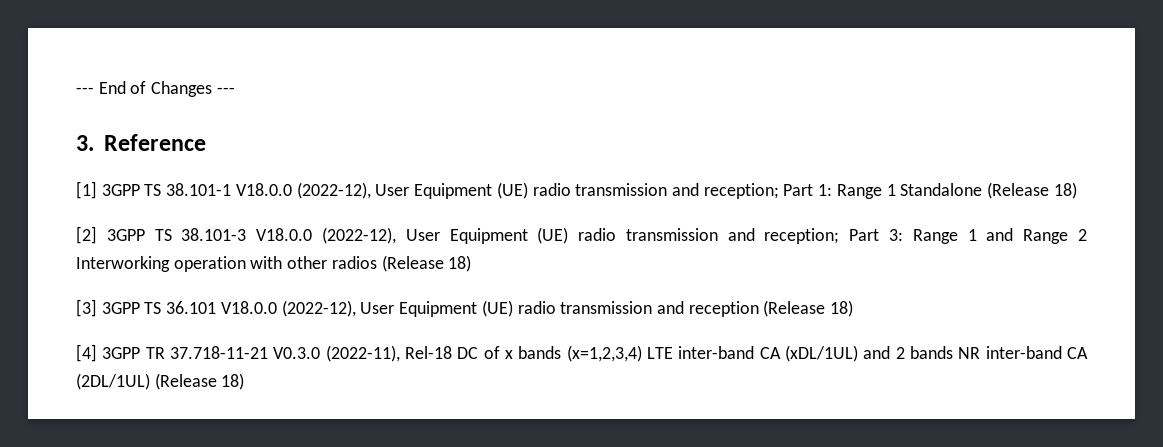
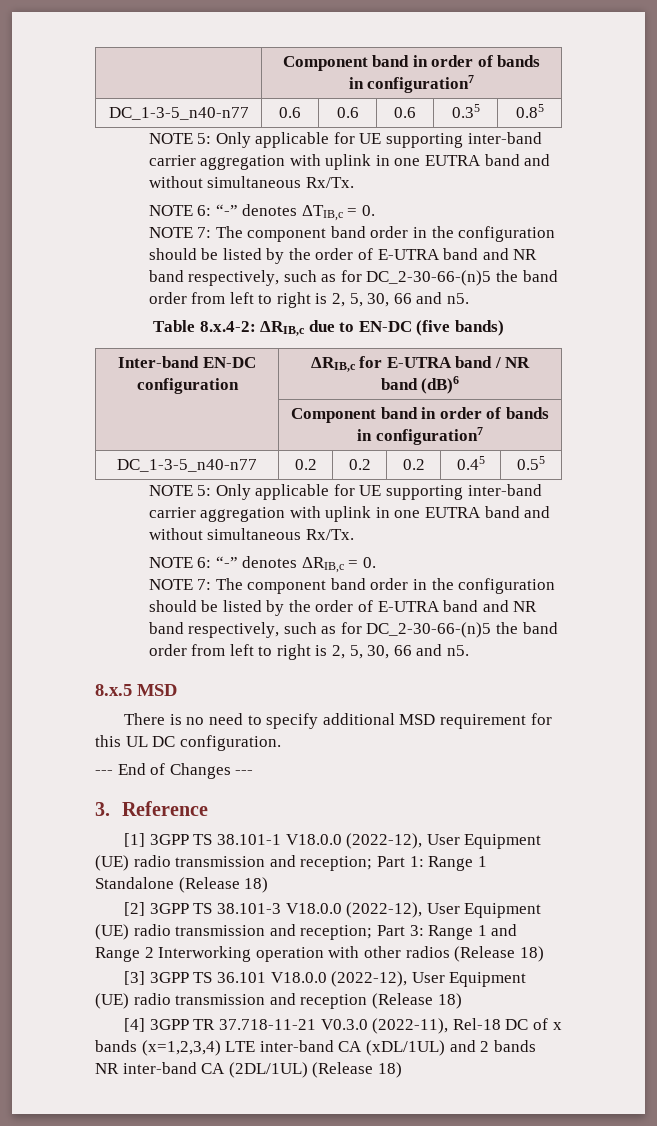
(76, 90) none -> [282,55,541,71] [348,75,475,93] [108,107,249,120] [279,107,301,118] [336,107,359,118] [394,107,416,118] [451,104,480,118] [515,104,544,118] [148,132,542,148] [148,154,551,170] [148,176,354,188] [148,204,376,221] [148,226,556,242] [148,248,538,264] [148,270,558,286] [148,292,470,308] [152,320,505,336] [118,356,256,368] [136,378,239,394] [310,356,531,372] [380,376,460,394] [291,407,549,423] [357,427,483,445] [117,459,257,472] [294,459,317,470] [348,459,371,470] [402,459,425,470] [456,456,485,470] [517,456,545,470] [148,484,542,500] [148,506,551,522] [148,528,354,540] [148,556,377,573] [148,578,556,594] [148,600,538,616] [148,622,558,638] [148,644,470,660] [95,684,177,696] [124,713,552,729] [95,735,281,751] | Component band in order of bands in configuration7 // DC_1-3-5_n40-n77 | 0.6 | 0.6 | 0.6 | 0.35 | 0.85 // NOTE 5: Only applicable for UE supporting inter-band carrier aggregation with uplink in one EUTRA band and without simultaneous Rx/Tx. // NOTE 6: “-” denotes ΔTIB,c = 0. // NOTE 7: The component band order in the configuration should be listed by the order of E-UTRA band and NR band respectively, such as for DC_2-30-66-(n)5 the band order from left to right is 2, 5, 30, 66 and n5. // Table 8.x.4-2: ΔRIB,c due to EN-DC (five bands) // Inter-band EN-DC configuration | ΔRIB,c for E-UTRA band / NR band (dB)6 // | Component band in order of bands in configuration7 // DC_1-3-5_n40-n77 | 0.2 | 0.2 | 0.2 | 0.45 | 0.55 // NOTE 5: Only applicable for UE supporting inter-band carrier aggregation with uplink in one EUTRA band and without simultaneous Rx/Tx. // NOTE 6: “-” denotes ΔRIB,c = 0. // NOTE 7: The component band order in the configuration should be listed by the order of E-UTRA band and NR band respectively, such as for DC_2-30-66-(n)5 the band order from left to right is 2, 5, 30, 66 and n5. // 8.x.5 MSD // There is no need to specify additional MSD requirement for this UL DC configuration. //

